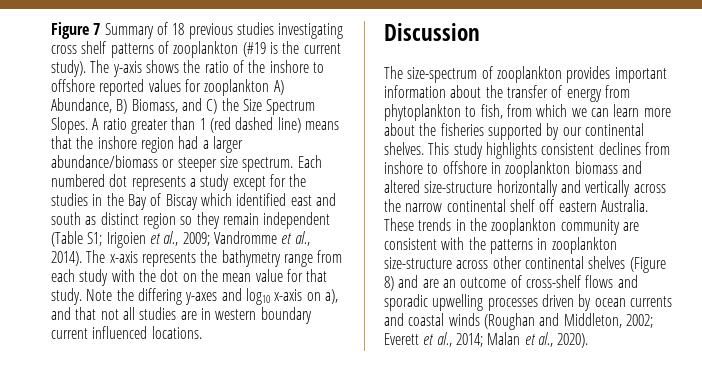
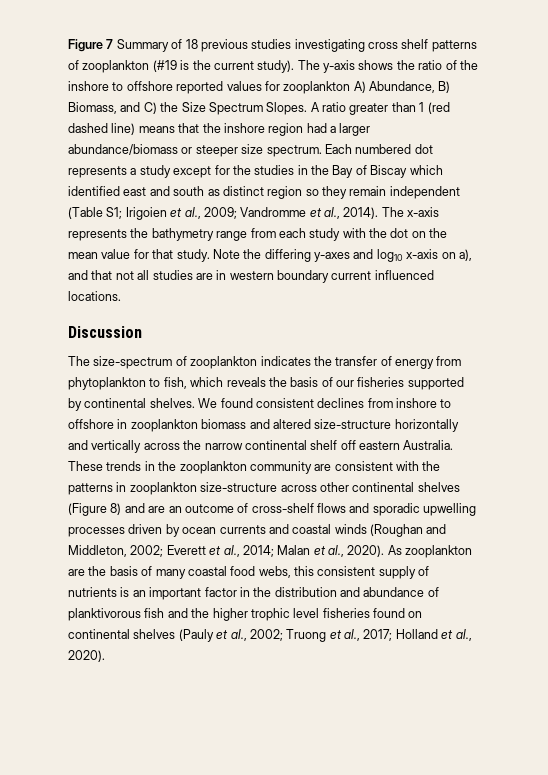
[566,66,667,83] [384,85,482,98] provides important information about -> [260,356,311,366] indicates
[506,104,671,117] [384,123,437,136] from which we can learn more about the -> [190,377,354,387] which reveals the basis of our
[562,127,582,136] our -> (82, 404) none
[428,142,537,159] This study highlights -> [198,398,253,408] We found
(589, 340) none -> [387,545,473,558] [68,566,430,579] [68,587,439,600] [68,608,423,621] [68,629,472,642] [68,650,105,662] As zooplankton are the basis of many coastal food webs, this consistent supply of nutrients is an important factor in the distribution and abundance of planktivorous fish and the higher trophic level fisheries found on continental shelves (Pauly et al., 2002; Truong et al., 2017; Holland et al., 2020).

